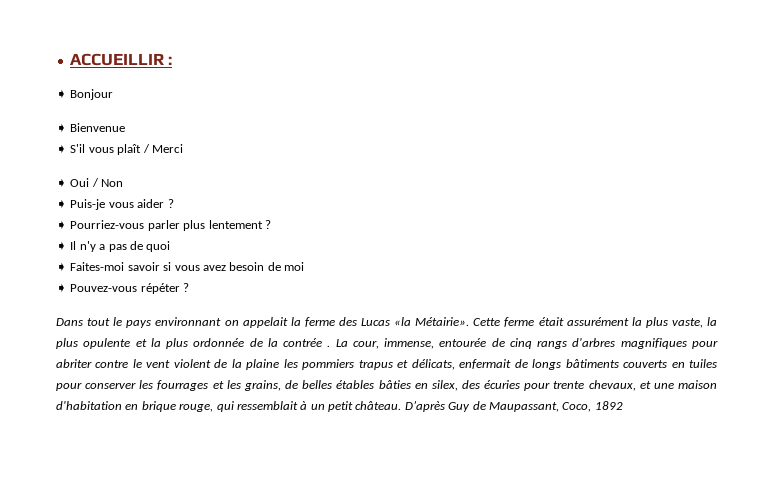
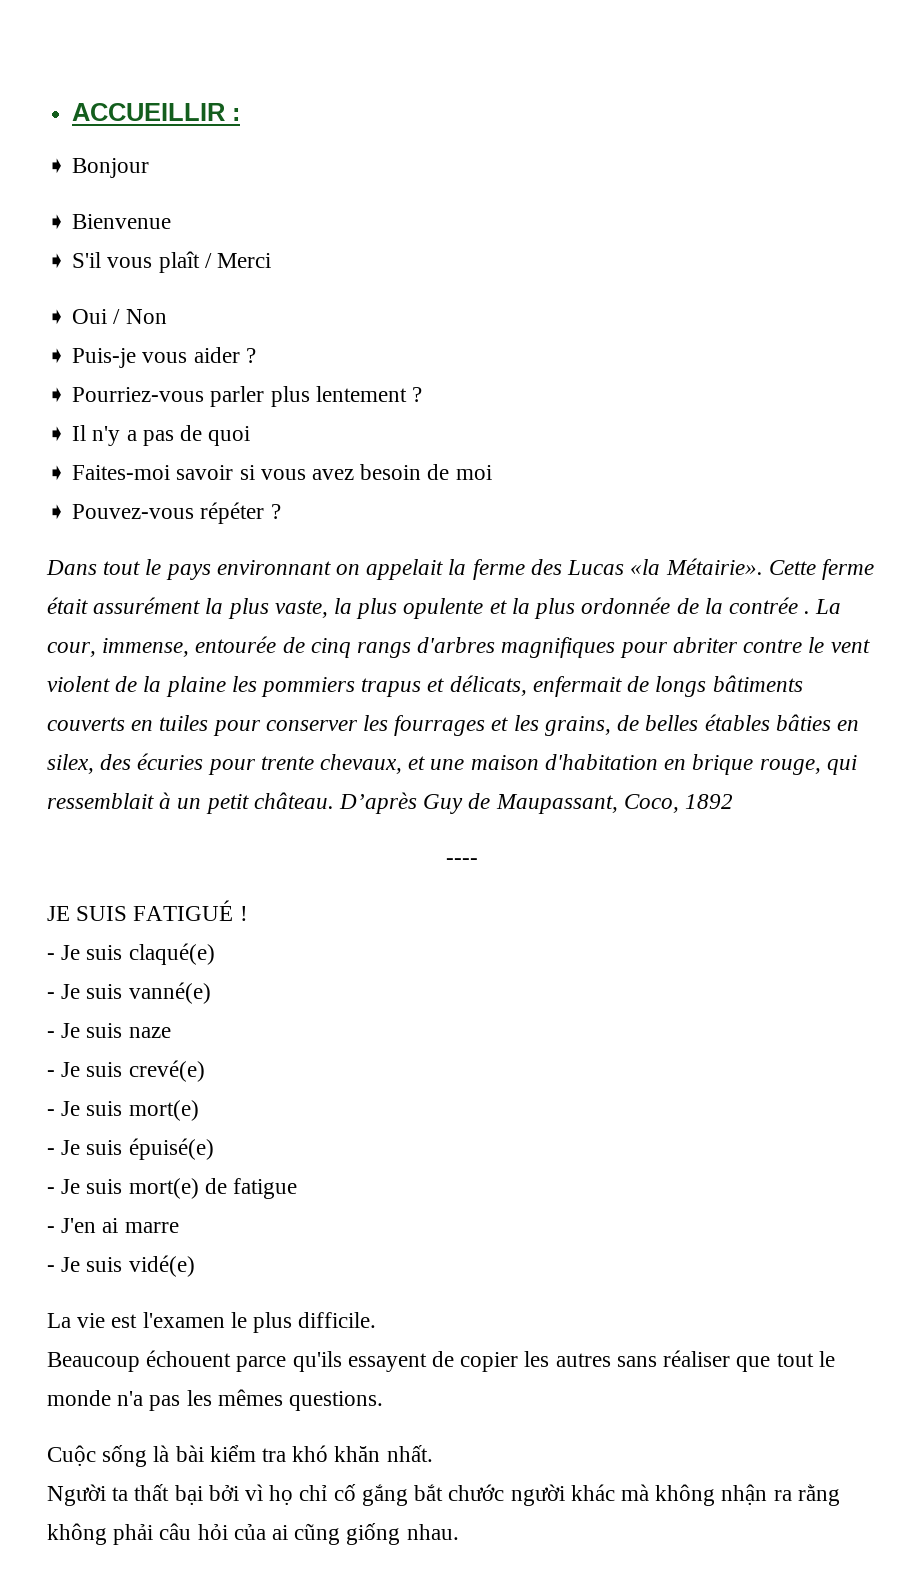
(623, 405) none -> [445,858,478,865] [47,900,248,921] [47,943,215,965] [47,982,211,1004] [47,1023,171,1038] [47,1060,205,1082] [47,1100,199,1121] [47,1138,214,1160] [47,1178,298,1199] [47,1218,179,1233] [47,1255,195,1277] [47,1312,377,1333] [47,1350,835,1372] [47,1389,384,1411] [47,1445,433,1467] [47,1484,840,1506] [47,1523,459,1545] // ---- // JE SUIS FATIGUÉ ! // - Je suis claqué(e) // - Je suis vanné(e) // - Je suis naze // - Je suis crevé(e) // - Je suis mort(e) // - Je suis épuisé(e) // - Je suis mort(e) de fatigue // - J'en ai marre // - Je suis vidé(e) // La vie est l'examen le plus difficile. // Beaucoup échouent parce qu'ils essayent de copier les autres sans réaliser que tout le monde n'a pas les mêmes questions. // Cuộc sống là bài kiểm tra khó khăn nhất. // Người ta thất bại bởi vì họ chỉ cố gắng bắt chước người khác mà không nhận ra rằng không phải câu hỏi của ai cũng giống nhau.

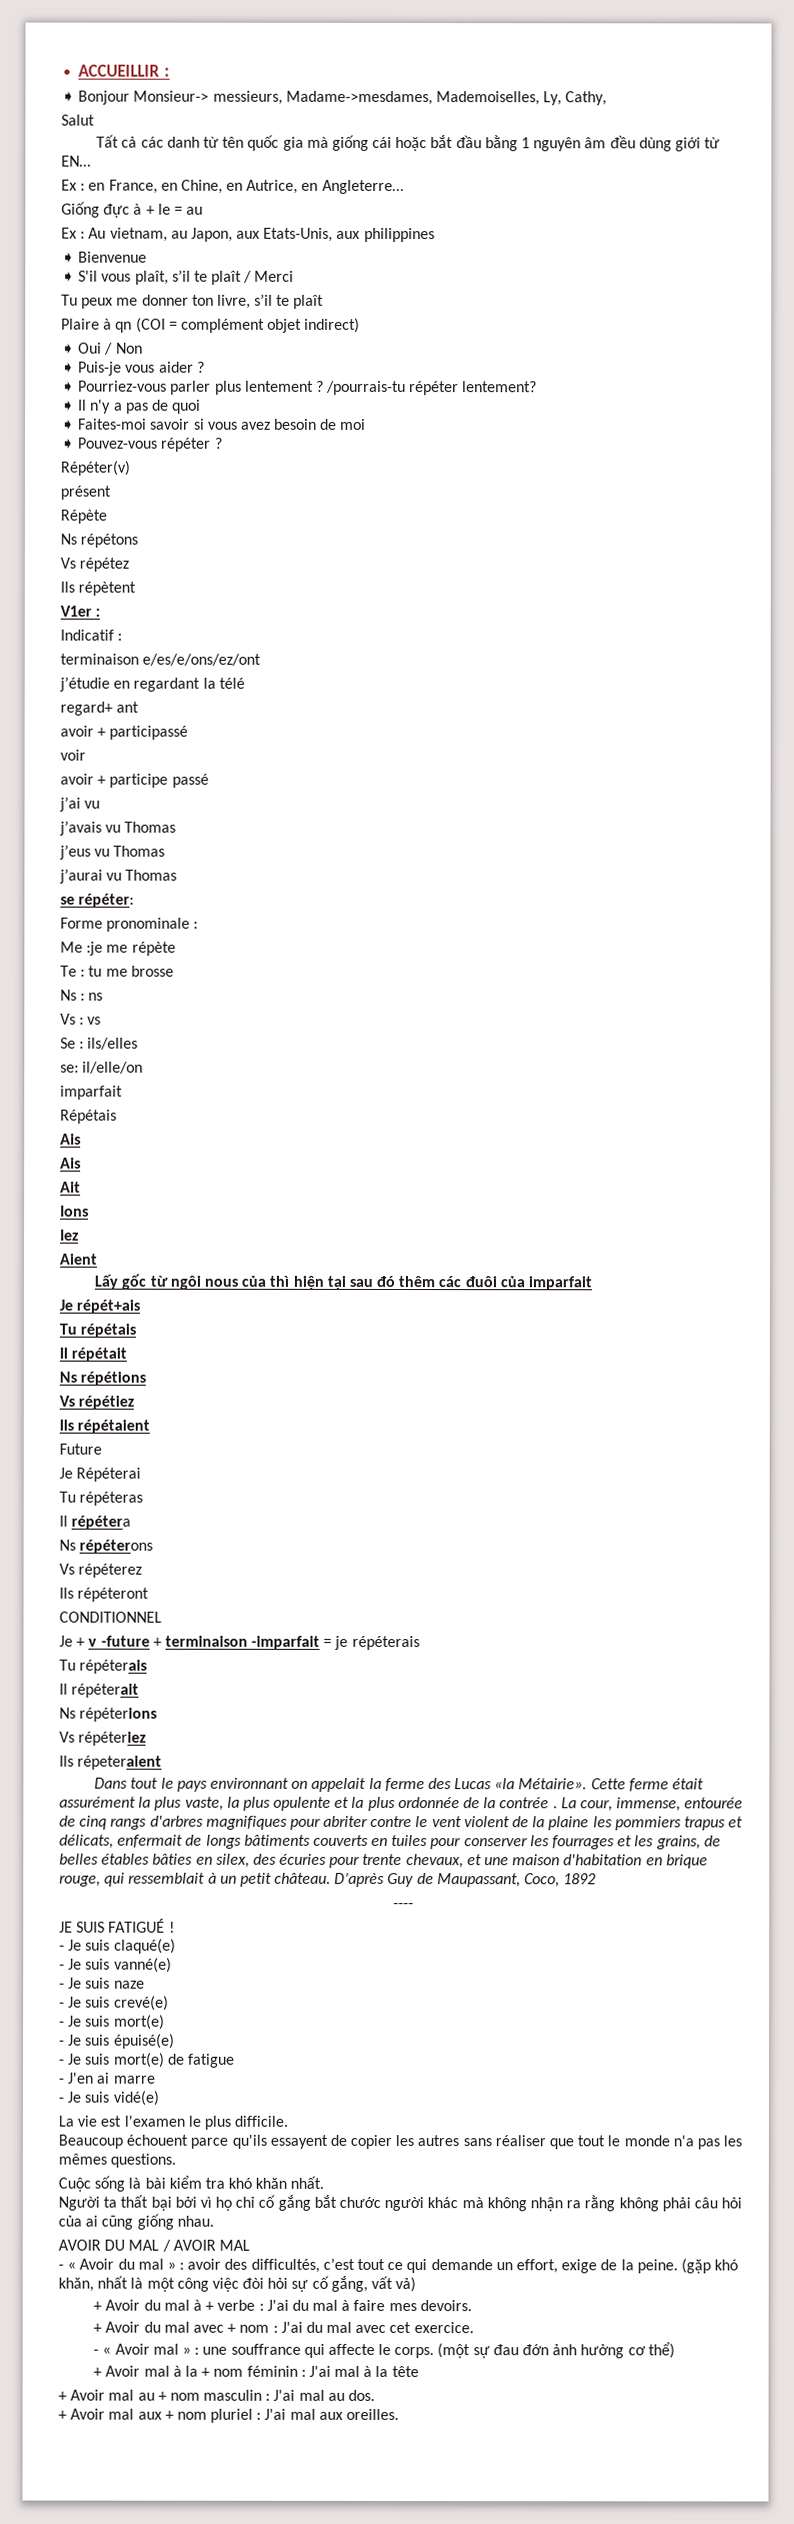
(150, 168) none -> [133,90,608,106] [61,114,95,126] [96,134,721,152] [61,155,91,167] [61,179,404,195] [61,201,204,218] [61,227,435,243] Monsieur-> messieurs, Madame->mesdames, Mademoiselles, Ly, Cathy, // Salut // Tất cả các danh từ tên quốc gia mà giống cái hoặc bắt đầu bằng 1 nguyên âm đều dùng giới từ EN… // Ex : en France, en Chine, en Autrice, en Angleterre… // Giống đực à + le = au // Ex : Au vietnam, au Japon, aux Etats-Unis, aux philippines
(153, 262) none -> [134,269,208,285] plaît, s’il te
(272, 260) none -> [61,293,325,309] [61,317,361,333] // Tu peux me donner ton livre, s’il te plaît // Plaire à qn (COI = complément objet indirect)
(423, 394) none -> [326,380,538,396] /pourrais-tu répéter lentement?
(281, 511) none -> [60,460,130,476] [60,485,111,500] [60,509,107,524] [60,533,139,548] [60,557,130,572] [60,581,137,596] [60,605,101,617] [60,629,123,641] [60,653,262,666] [59,676,245,692] [60,701,140,716] [60,725,189,740] [60,749,86,761] [60,773,209,788] [59,796,101,812] [59,820,177,836] [59,844,166,860] [59,868,178,884] [60,893,135,908] [60,917,199,932] [60,941,176,956] [60,965,174,977] [60,989,104,1001] [60,1013,102,1025] [60,1037,139,1050] [60,1061,144,1074] [60,1085,123,1100] [60,1109,117,1124] [60,1133,81,1145] [60,1157,81,1169] [60,1181,81,1193] [60,1205,89,1217] [60,1229,79,1241] [59,1253,98,1265] [94,1273,592,1291] [59,1299,141,1314] [59,1323,137,1338] [59,1347,128,1362] [59,1371,147,1386] [59,1395,135,1410] [59,1419,151,1434] [59,1443,102,1455] [59,1467,142,1482] [59,1491,144,1506] [59,1515,132,1530] [59,1539,154,1554] [59,1563,143,1578] [59,1587,150,1602] [59,1611,162,1623] [59,1635,420,1651] [59,1659,148,1674] [59,1683,140,1698] [59,1707,158,1722] [59,1731,147,1746] [59,1755,163,1770] // Répéter(v) // présent // Répète // Ns répétons // Vs répétez // Ils répètent // V1er : // Indicatif : // terminaison e/es/e/ons/ez/ont // j’étudie en regardant la télé // regard+ ant // avoir + participassé // voir // avoir + participe passé // j’ai vu // j’avais vu Thomas // j’eus vu Thomas // j’aurai vu Thomas // se répéter: // Forme pronominale : // Me :je me répète // Te : tu me brosse // Ns : ns // Vs : vs // Se : ils/elles // se: il/elle/on // imparfait // Répétais // Ais // Ais // Ait // Ions // Iez // Aient // Lấy gốc từ ngôi nous của thì hiện tại sau đó thêm các đuôi của imparfait // Je répét+ais // Tu répétais // Il répétait // Ns répétions // Vs répétiez // Ils répétaient // Future // Je Répéterai // Tu répéteras // Il répétera // Ns répéterons // Vs répéterez // Ils répéteront // CONDITIONNEL // Je + v -future + terminaison -imparfait = je répéterais // Tu répéterais // Il répéterait // Ns répéterions // Vs répéteriez // Ils répeteraient
(459, 1532) none -> [58,2239,250,2252] [58,2257,739,2274] [58,2275,417,2293] [93,2299,472,2312] [93,2321,474,2334] [93,2342,675,2359] [93,2365,419,2378] [58,2389,376,2401] [58,2408,400,2423] // AVOIR DU MAL / AVOIR MAL // - « Avoir du mal » : avoir des difficultés, c’est tout ce qui demande un effort, exige de la peine. (gặp khó khăn, nhất là một công việc đòi hỏi sự cố gắng, vất vả) // + Avoir du mal à + verbe : J'ai du mal à faire mes devoirs. // + Avoir du mal avec + nom : J'ai du mal avec cet exercice. // - « Avoir mal » : une souffrance qui affecte le corps. (một sự đau đớn ảnh hưởng cơ thể) // + Avoir mal à la + nom féminin : J'ai mal à la tête // + Avoir mal au + nom masculin : J'ai mal au dos. // + Avoir mal aux + nom pluriel : J'ai mal aux oreilles.

